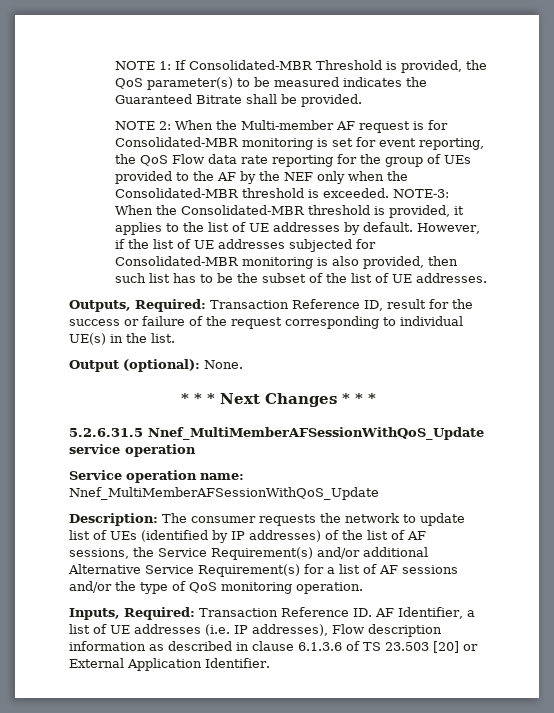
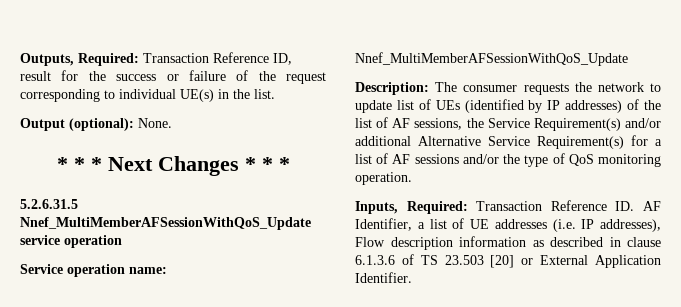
[114,60,487,73] [114,77,427,90] [114,94,362,107] [114,120,448,133] [114,137,484,150] [114,154,471,167] [114,171,408,184] [114,188,449,198] [114,205,464,218] [114,222,480,235] [114,239,376,252] [114,256,458,269] [114,273,487,283] NOTE 1: If Consolidated-MBR Threshold is provided, the QoS parameter(s) to be measured indicates the Guaranteed Bitrate shall be provided. // NOTE 2: When the Multi-member AF request is for Consolidated-MBR monitoring is set for event reporting, the QoS Flow data rate reporting for the group of UEs provided to the AF by the NEF only when the Consolidated-MBR threshold is exceeded. NOTE-3: When the Consolidated-MBR threshold is provided, it applies to the list of UE addresses by default. However, if the list of UE addresses subjected for Consolidated-MBR monitoring is also provided, then such list has to be the subset of the list of UE addresses. // -> (20, 59) none

